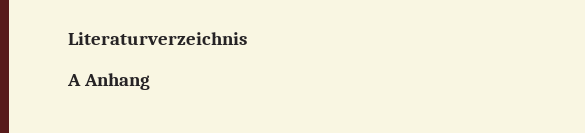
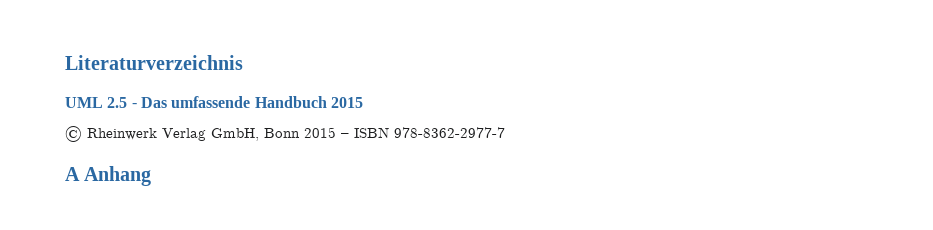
(247, 38) none -> [65,96,363,108] [65,126,505,142] // UML 2.5 - Das umfassende Handbuch 2015 // © Rheinwerk Verlag GmbH, Bonn 2015 – ISBN 978-8362-2977-7

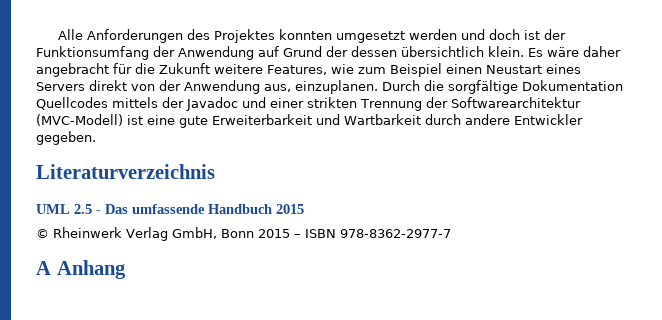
(65, 62) none -> [57,29,566,43] [36,46,621,60] [36,63,581,77] [36,80,623,94] [36,97,581,111] [36,114,583,128] [36,131,96,145] Alle Anforderungen des Projektes konnten umgesetzt werden und doch ist der Funktionsumfang der Anwendung auf Grund der dessen übersichtlich klein. Es wäre daher angebracht für die Zukunft weitere Features, wie zum Beispiel einen Neustart eines Servers direkt von der Anwendung aus, einzuplanen. Durch die sorgfältige Dokumentation Quellcodes mittels der Javadoc und einer strikten Trennung der Softwarearchitektur (MVC-Modell) ist eine gute Erweiterbarkeit und Wartbarkeit durch andere Entwickler gegeben. //

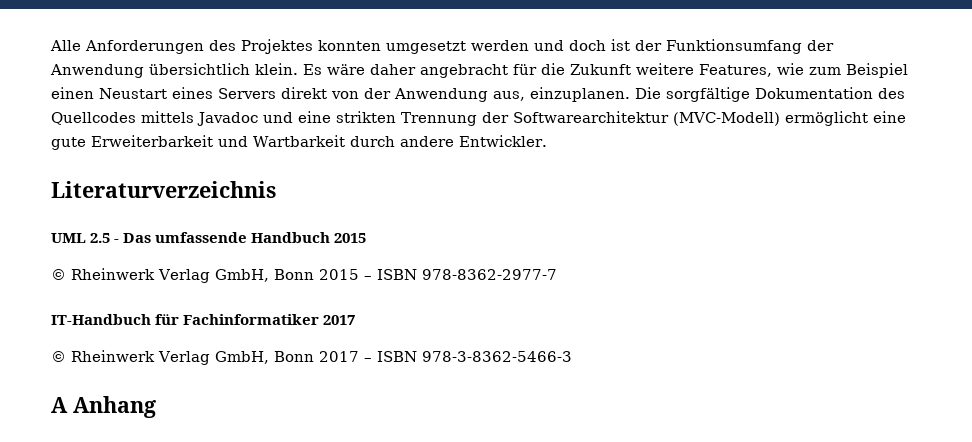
[258,46,397,57] auf Grund der dessen -> (144, 71) none
[382,80,444,91] Durch die -> [635,87,661,99] Die
(623, 85) none -> [878,88,905,99] des
[162,97,184,108] der -> (194, 117) none
[270,98,304,108] einer -> [298,111,331,123] eine
[127,115,143,125] ist -> [785,111,868,126] ermöglicht
[514,114,583,125] [36,131,96,145] Entwickler gegeben. -> [458,135,547,147] Entwickler.
(451, 233) none -> [51,314,356,325] [51,350,572,365] // IT-Handbuch für Fachinformatiker 2017 // © Rheinwerk Verlag GmbH, Bonn 2017 – ISBN 978-3-8362-5466-3

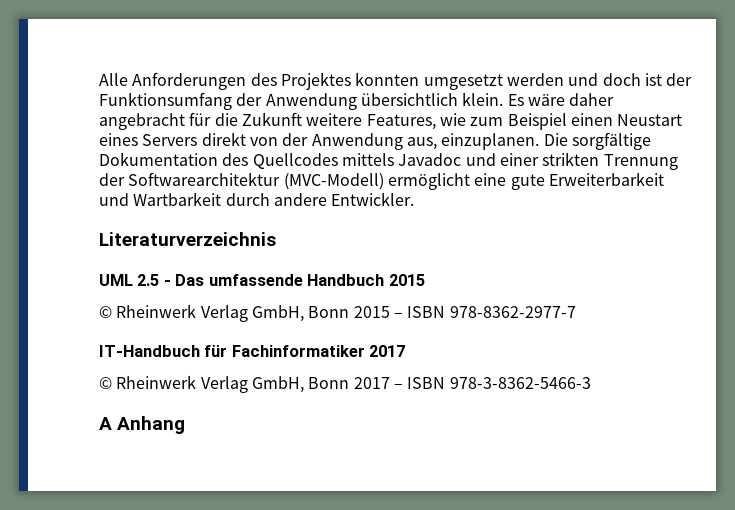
[298,111,331,123] eine -> [499,153,539,166] einer

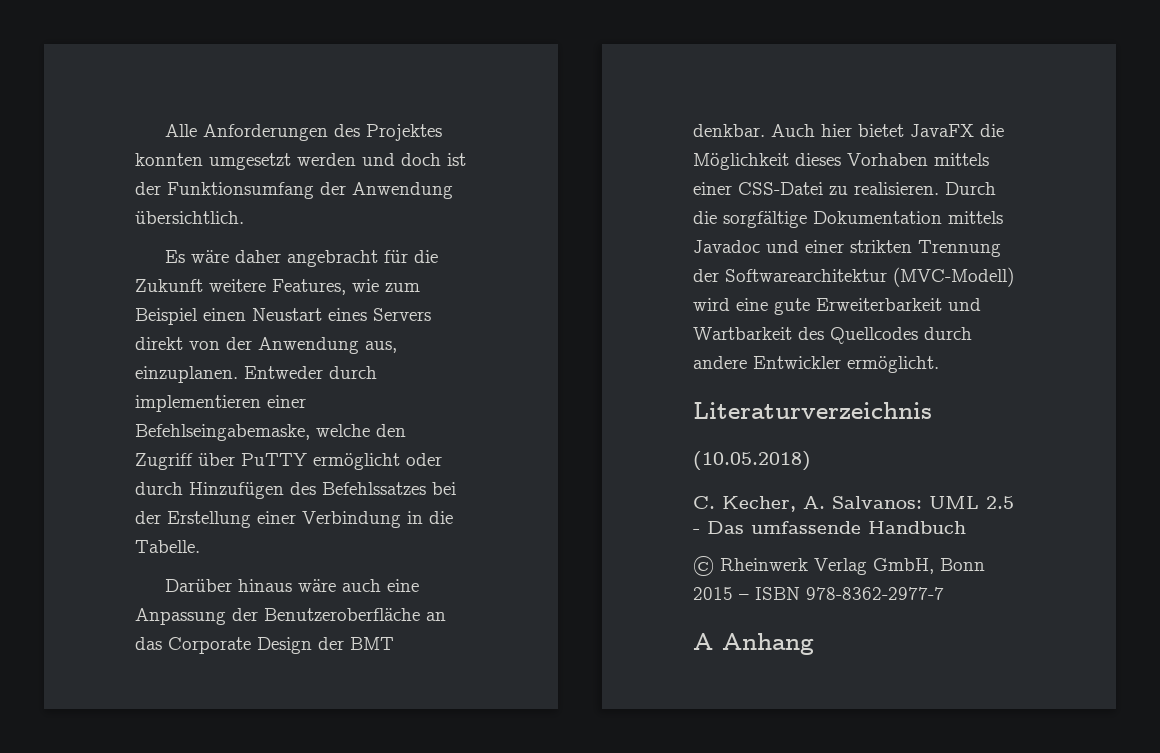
[360,92,504,106] übersichtlich klein. -> [135,211,244,224] übersichtlich. //
[543,132,651,150] [99,152,338,169] Die sorgfältige Dokumentation des Quellcodes -> [244,366,377,379] [135,395,306,412] [135,424,406,441] [135,453,442,470] [135,482,456,499] [135,511,453,528] [135,540,200,553] [164,579,419,592] [135,608,446,625] [135,637,394,654] [693,124,1004,137] [693,153,989,170] [693,182,996,195] [693,211,942,228] Entweder durch implementieren einer Befehlseingabemaske, welche den Zugriff über PuTTY ermöglicht oder durch Hinzufügen des Befehlssatzes bei der Erstellung einer Verbindung in die Tabelle. // Darüber hinaus wäre auch eine Anpassung der Benutzeroberfläche an das Corporate Design der BMT denkbar. Auch hier bietet JavaFX die Möglichkeit dieses Vorhaben mittels einer CSS-Datei zu realisieren. Durch die sorgfältige Dokumentation
[387,173,470,190] ermöglicht -> [693,298,730,311] wird
[225,192,415,206] [99,232,276,246] durch andere Entwickler. // Literaturverzeichnis // -> [798,327,972,344] [693,356,939,373] [693,402,932,419] [693,451,811,471] [693,496,922,512] des Quellcodes durch andere Entwickler ermöglicht. // Literaturverzeichnis // (10.05.2018) // C. Kecher, A. Salvanos:
[388,274,425,286] 2015 -> (966, 527) none
[99,345,406,357] [99,375,591,393] // IT-Handbuch für Fachinformatiker 2017 // © Rheinwerk Verlag GmbH, Bonn 2017 – ISBN 978-3-8362-5466-3 -> (944, 593) none

